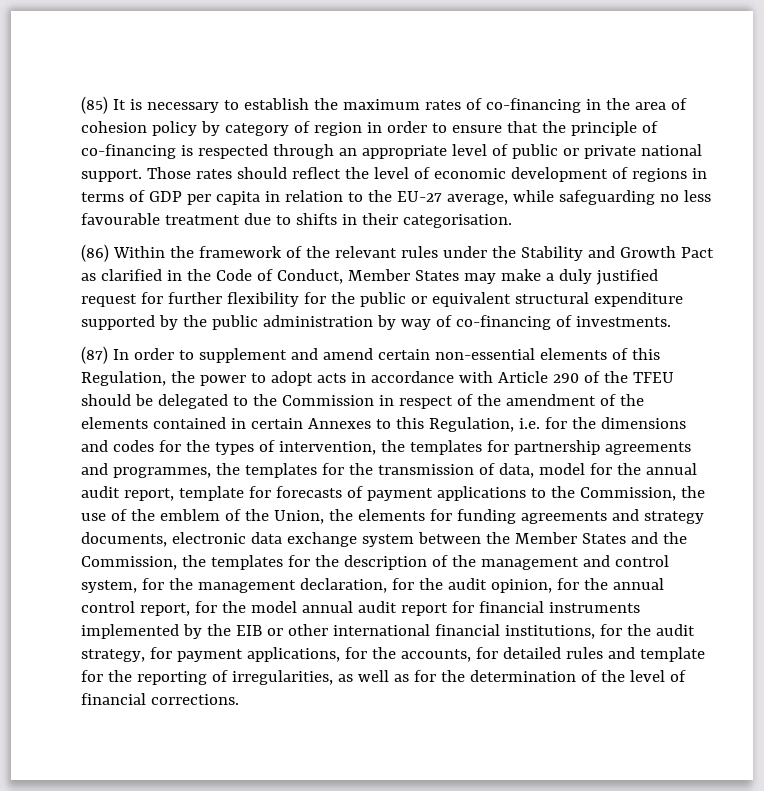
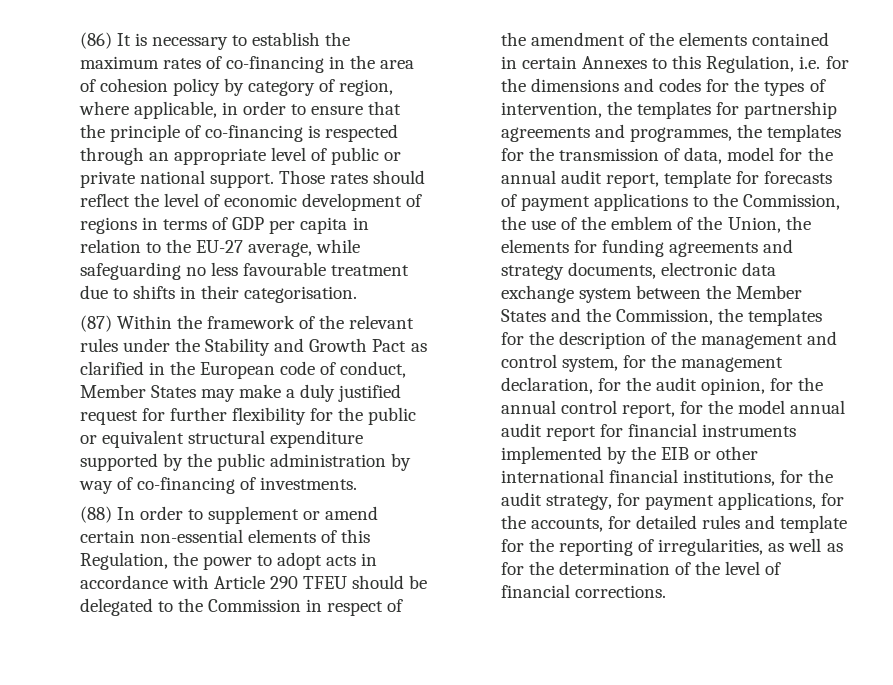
[81,96,109,114] (85) -> [79,32,112,49] (86)
[314,122,363,136] region -> [339,79,394,96] [78,101,217,119] region, where applicable,
[81,244,110,262] (86) -> [79,315,112,332] (87)
[216,269,344,284] Code of Conduct, -> [200,361,407,379] European code of conduct,
[81,346,109,364] (87) -> [79,506,112,523] (88)
[291,348,319,360] and -> [303,511,321,520] or
[584,371,629,383] of the -> (299, 582) none

